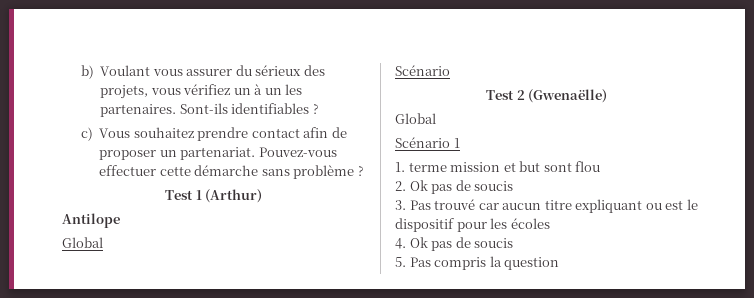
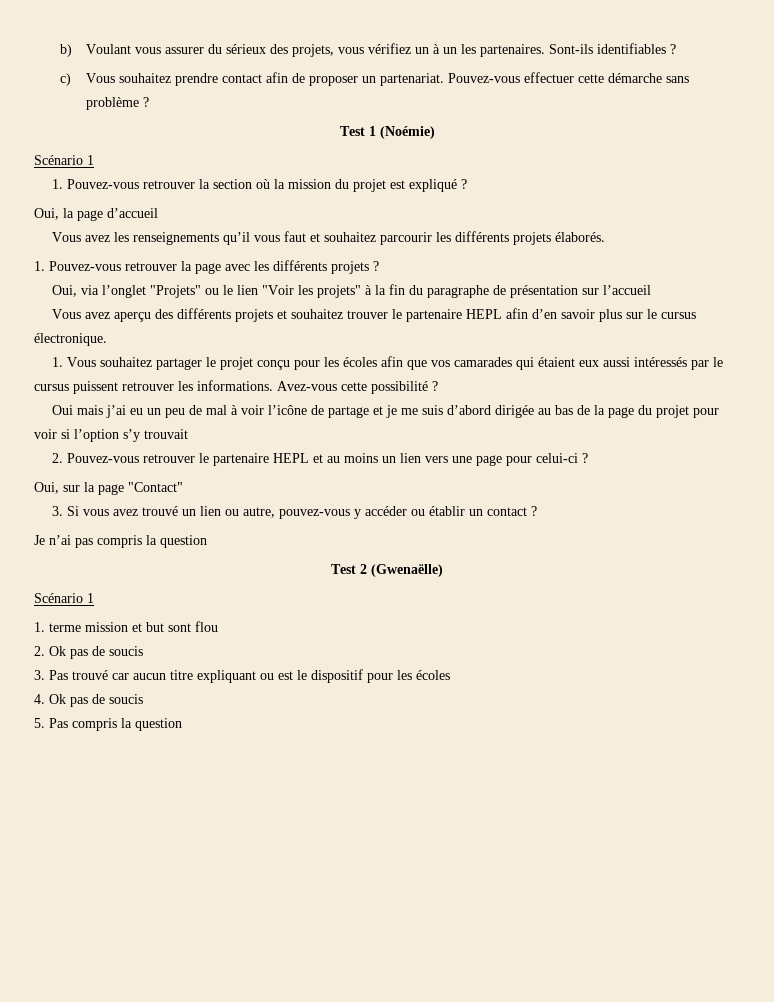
[205,189,263,203] [62,213,120,228] [62,237,103,248] [395,65,450,76] (Arthur) // Antilope // Global // Scénario -> [379,126,435,139] [34,155,94,165] [52,179,468,192] [34,208,158,221] [52,231,606,245] [34,260,379,274] [52,284,652,298] [52,308,697,322] [34,333,107,346] [52,356,724,370] [34,380,438,394] [52,405,720,418] [34,429,188,442] [52,453,589,466] [34,482,183,495] [52,506,538,519] [34,535,207,548] (Noémie) // Scénario 1 // 1. Pouvez-vous retrouver la section où la mission du projet est expliqué ? // Oui, la page d’accueil // Vous avez les renseignements qu’il vous faut et souhaitez parcourir les différents projets élaborés. // 1. Pouvez-vous retrouver la page avec les différents projets ? // Oui, via l’onglet "Projets" ou le lien "Voir les projets" à la fin du paragraphe de présentation sur l’accueil // Vous avez aperçu des différents projets et souhaitez trouver le partenaire HEPL afin d’en savoir plus sur le cursus électronique. // 1. Vous souhaitez partager le projet conçu pour les écoles afin que vos camarades qui étaient eux aussi intéressés par le cursus puissent retrouver les informations. Avez-vous cette possibilité ? // Oui mais j’ai eu un peu de mal à voir l’icône de partage et je me suis d’abord dirigée au bas de la page du projet pour voir si l’option s’y trouvait // 2. Pouvez-vous retrouver le partenaire HEPL et au moins un lien vers une page pour celui-ci ? // Oui, sur la page "Contact" // 3. Si vous avez trouvé un lien ou autre, pouvez-vous y accéder ou établir un contact ? // Je n’ai pas compris la question
[395,113,436,124] // Global -> (443, 570) none

